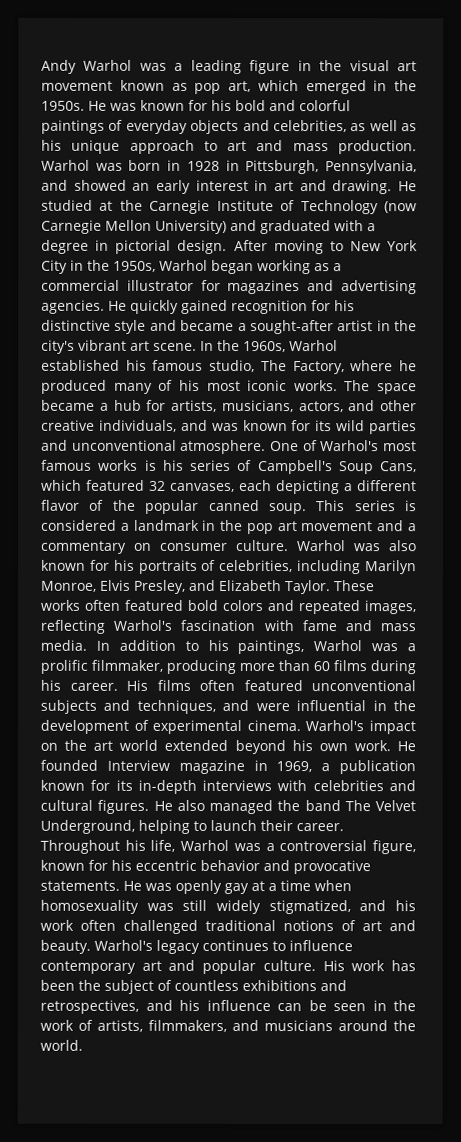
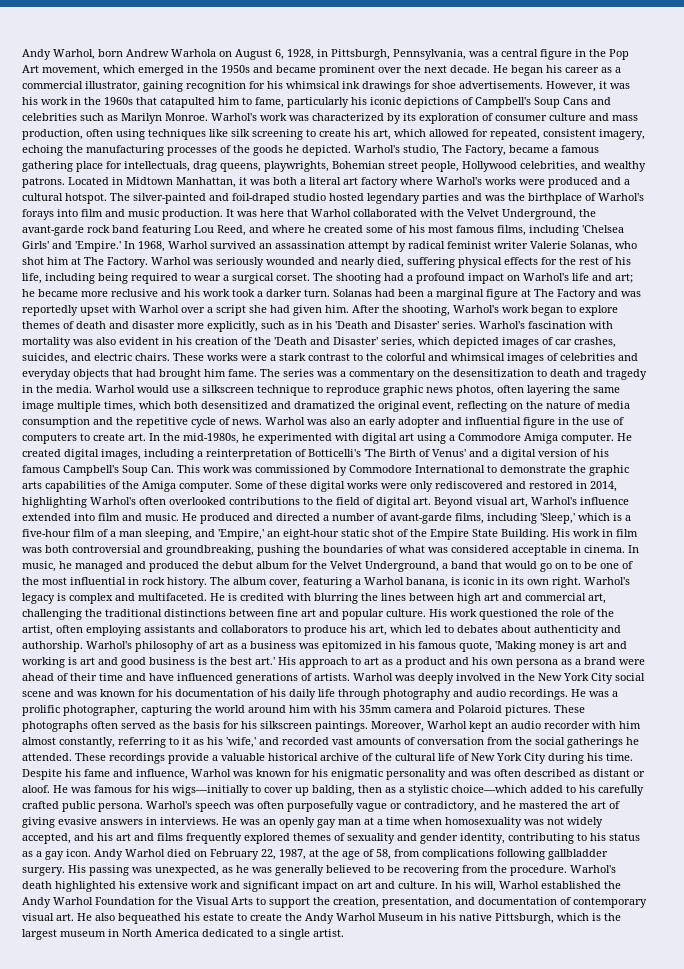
[41,59,418,75] [41,79,417,95] [41,99,351,112] [41,119,417,135] [41,139,417,155] [41,159,418,175] [41,179,417,195] [41,199,417,215] [41,219,376,235] [41,239,418,255] [41,259,342,275] [41,279,418,295] [41,299,355,315] [41,319,417,335] [41,339,338,354] [41,359,417,375] [41,379,417,395] [41,399,417,413] [41,419,417,435] [41,439,418,455] [41,459,417,475] [41,479,417,495] [41,499,417,515] [41,519,417,535] [41,540,417,554] [41,559,417,575] [40,579,374,595] [40,599,416,615] [40,619,417,634] [40,639,416,655] [40,659,416,675] [40,679,416,692] [40,699,416,714] [40,719,416,735] [40,739,416,755] [40,759,416,775] [40,779,416,794] [40,799,416,815] [40,819,344,834] [40,839,417,855] [40,859,371,875] [40,880,172,891] Andy Warhol was a leading figure in the visual art movement known as pop art, which emerged in the 1950s. He was known for his bold and colorful paintings of everyday objects and celebrities, as well as his unique approach to art and mass production. Warhol was born in 1928 in Pittsburgh, Pennsylvania, and showed an early interest in art and drawing. He studied at the Carnegie Institute of Technology (now Carnegie Mellon University) and graduated with a degree in pictorial design. After moving to New York City in the 1950s, Warhol began working as a commercial illustrator for magazines and advertising agencies. He quickly gained recognition for his distinctive style and became a sought-after artist in the city's vibrant art scene. In the 1960s, Warhol established his famous studio, The Factory, where he produced many of his most iconic works. The space became a hub for artists, musicians, actors, and other creative individuals, and was known for its wild parties and unconventional atmosphere. One of Warhol's most famous works is his series of Campbell's Soup Cans, which featured 32 canvases, each depicting a different flavor of the popular canned soup. This series is considered a landmark in the pop art movement and a commentary on consumer culture. Warhol was also known for his portraits of celebrities, including Marilyn Monroe, Elvis Presley, and Elizabeth Taylor. These works often featured bold colors and repeated images, reflecting Warhol's fascination with fame and mass media. In addition to his paintings, Warhol was a prolific filmmaker, producing more than 60 films during his career. His films often featured unconventional subjects and techniques, and were influential in the development of experimental cinema. Warhol's impact on the art world extended beyond his own work. He founded Interview magazine in 1969, a publication known for its in-depth interviews with celebrities and cultural figures. He also managed the band The Velvet Underground, helping to launch their career. Throughout his life, Warhol was a controversial figure, known for his eccentric behavior and provocative statements. He was -> [22,49,629,60] [22,65,621,76] [22,81,630,92] [22,97,611,108] [22,113,638,124] [22,129,645,140] [22,145,599,156] [22,161,646,172] [22,177,630,188] [22,193,644,204] [22,209,596,220] [22,225,624,236] [22,241,637,252] [22,257,631,268] [22,273,633,284] [22,289,641,300] [22,305,618,316] [22,321,613,332] [22,337,616,348] [22,353,638,364] [22,369,647,380] [22,385,620,396] [22,401,630,412] [22,417,624,428] [22,433,632,444] [22,449,609,460] [22,465,629,476] [22,481,617,492] [22,497,629,508] [22,513,631,524] [22,529,638,540] [22,545,639,556] [22,561,633,572] [22,577,630,588] [22,593,606,604] [22,609,614,620] [22,625,621,636] [22,641,627,652] [22,657,645,668] [22,673,645,684] [22,689,618,700] [22,705,585,716] [22,721,641,732] [22,737,639,748] [22,753,633,764] [22,769,645,780] [22,785,644,796] [22,801,620,812] [22,817,276,828] Andy Warhol, born Andrew Warhola on August 6, 1928, in Pittsburgh, Pennsylvania, was a central figure in the Pop Art movement, which emerged in the 1950s and became prominent over the next decade. He began his career as a commercial illustrator, gaining recognition for his whimsical ink drawings for shoe advertisements. However, it was his work in the 1960s that catapulted him to fame, particularly his iconic depictions of Campbell's Soup Cans and celebrities such as Marilyn Monroe. Warhol's work was characterized by its exploration of consumer culture and mass production, often using techniques like silk screening to create his art, which allowed for repeated, consistent imagery, echoing the manufacturing processes of the goods he depicted. Warhol's studio, The Factory, became a famous gathering place for intellectuals, drag queens, playwrights, Bohemian street people, Hollywood celebrities, and wealthy patrons. Located in Midtown Manhattan, it was both a literal art factory where Warhol's works were produced and a cultural hotspot. The silver-painted and foil-draped studio hosted legendary parties and was the birthplace of Warhol's forays into film and music production. It was here that Warhol collaborated with the Velvet Underground, the avant-garde rock band featuring Lou Reed, and where he created some of his most famous films, including 'Chelsea Girls' and 'Empire.' In 1968, Warhol survived an assassination attempt by radical feminist writer Valerie Solanas, who shot him at The Factory. Warhol was seriously wounded and nearly died, suffering physical effects for the rest of his life, including being required to wear a surgical corset. The shooting had a profound impact on Warhol's life and art; he became more reclusive and his work took a darker turn. Solanas had been a marginal figure at The Factory and was reportedly upset with Warhol over a script she had given him. After the shooting, Warhol's work began to explore themes of death and disaster more explicitly, such as in his 'Death and Disaster' series. Warhol's fascination with mortality was also evident in his creation of the 'Death and Disaster' series, which depicted images of car crashes, suicides, and electric chairs. These works were a stark contrast to the colorful and whimsical images of celebrities and everyday objects that had brought him fame. The series was a commentary on the desensitization to death and tragedy in the media. Warhol would use a silkscreen technique to reproduce graphic news photos, often layering the same image multiple times, which both desensitized and dramatized the original event, reflecting on the nature of media consumption and the repetitive cycle of news. Warhol was also an early adopter and influential figure in the use of computers to create art. In the mid-1980s, he experimented with digital art using a Commodore Amiga computer. He created digital images, including a reinterpretation of Botticelli's 'The Birth of Venus' and a digital version of his famous Campbell's Soup Can. This work was commissioned by Commodore International to demonstrate the graphic arts capabilities of the Amiga computer. Some of these digital works were only rediscovered and restored in 2014, highlighting Warhol's often overlooked contributions to the field of digital art. Beyond visual art, Warhol's influence extended into film and music. He produced and directed a number of avant-garde films, including 'Sleep,' which is a five-hour film of a man sleeping, and 'Empire,' an eight-hour static shot of the Empire State Building. His work in film was both controversial and groundbreaking, pushing the boundaries of what was considered acceptable in cinema. In music, he managed and produced the debut album for the Velvet Underground, a band that would go on to be one of the most influential in rock history. The album cover, featuring a Warhol banana, is iconic in its own right. Warhol's legacy is complex and multifaceted. He is credited with blurring the lines between high art and commercial art, challenging the traditional distinctions between fine art and popular culture. His work questioned the role of the artist, often employing assistants and collaborators to produce his art, which led to debates about authenticity and authorship. Warhol's philosophy of art as a business was epitomized in his famous quote, 'Making money is art and working is art and good business is the best art.' His approach to art as a product and his own persona as a brand were ahead of their time and have influenced generations of artists. Warhol was deeply involved in the New York City social scene and was known for his documentation of his daily life through photography and audio recordings. He was a prolific photographer, capturing the world around him with his 35mm camera and Polaroid pictures. These photographs often served as the basis for his silkscreen paintings. Moreover, Warhol kept an audio recorder with him almost constantly, referring to it as his 'wife,' and recorded vast amounts of conversation from the social gatherings he attended. These recordings provide a valuable historical archive of the cultural life of New York City during his time. Despite his fame and influence, Warhol was known for his enigmatic personality and was often described as distant or aloof. He was famous for his wigs—initially to cover up balding, then as a stylistic choice—which added to his carefully crafted public persona. Warhol's speech was often purposefully vague or contradictory, and he mastered the art of giving evasive answers in interviews. He was an
(249, 888) none -> [338,819,361,825] man
[182,899,416,915] [40,919,416,934] [40,939,353,954] [40,959,417,975] [40,979,347,994] [40,999,416,1014] [40,1019,416,1032] [40,1039,83,1051] still widely stigmatized, and his work often challenged traditional notions of art and beauty. Warhol's legacy continues to influence contemporary art and popular culture. His work has been the subject of countless exhibitions and retrospectives, and his influence can be seen in the work of artists, filmmakers, and musicians around the world. -> [547,817,603,828] [22,833,640,844] [22,849,608,860] [22,865,616,876] [22,881,621,892] [22,897,647,908] [22,913,621,924] [22,929,344,940] not widely accepted, and his art and films frequently explored themes of sexuality and gender identity, contributing to his status as a gay icon. Andy Warhol died on February 22, 1987, at the age of 58, from complications following gallbladder surgery. His passing was unexpected, as he was generally believed to be recovering from the procedure. Warhol's death highlighted his extensive work and significant impact on art and culture. In his will, Warhol established the Andy Warhol Foundation for the Visual Arts to support the creation, presentation, and documentation of contemporary visual art. He also bequeathed his estate to create the Andy Warhol Museum in his native Pittsburgh, which is the largest museum in North America dedicated to a single artist.

